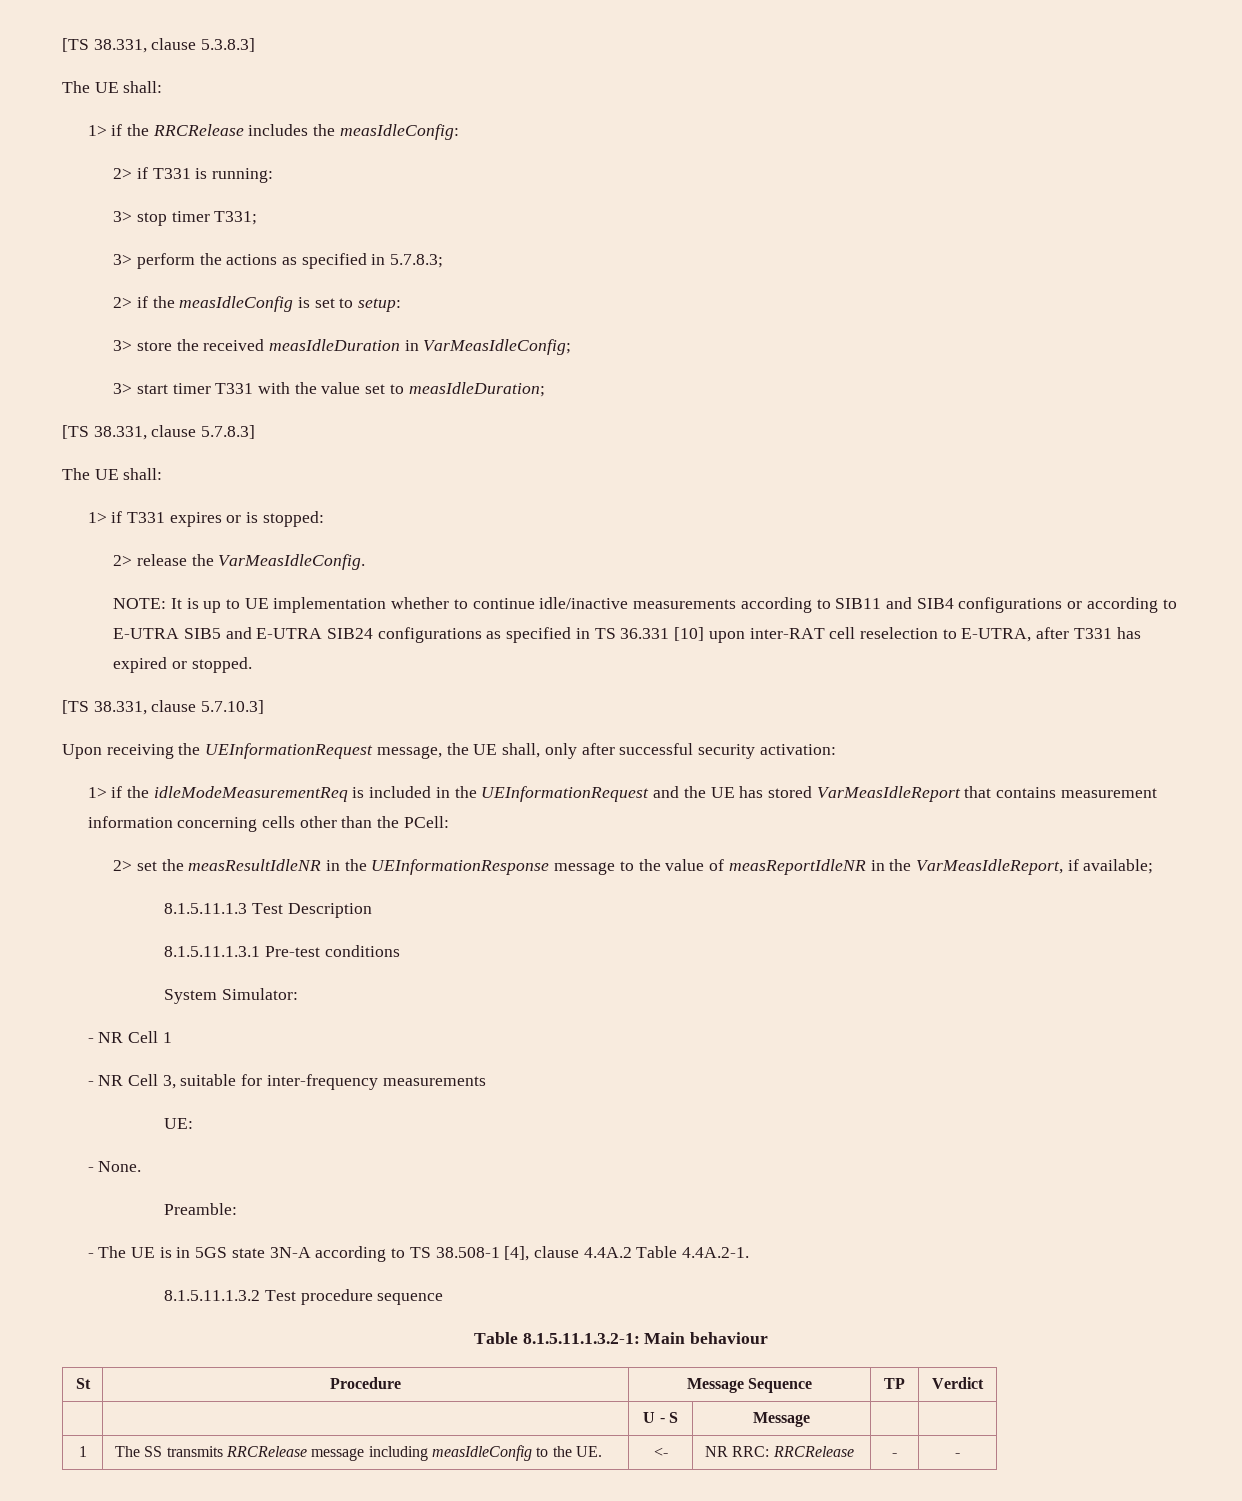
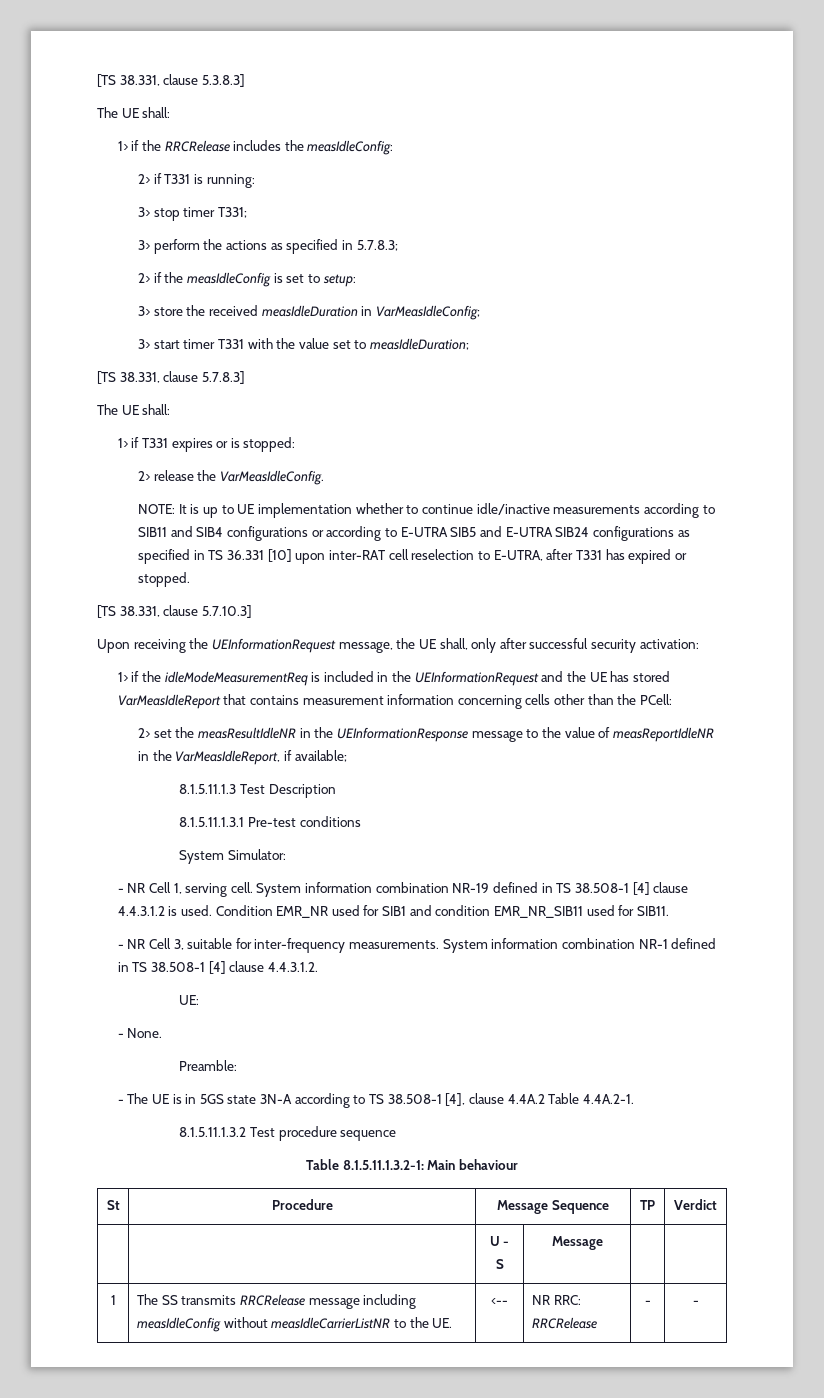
[162,1032,172,1043] 1 -> [173,882,689,897] [117,905,669,918] 1, serving cell. System information combination NR-19 defined in TS 38.508-1 [4] clause 4.4.3.1.2 is used. Condition EMR_NR used for SIB1 and condition EMR_NR_SIB11 used for SIB11.
[382,1076,486,1086] measurements -> [349,938,717,953] [117,961,318,974] measurements. System information combination NR-1 defined in TS 38.508-1 [4] clause 4.4.3.1.2.
(532, 1453) none -> [223,1317,391,1329] without measIdleCarrierListNR
[653,1447,668,1457] <- -> [491,1298,508,1305] <--

